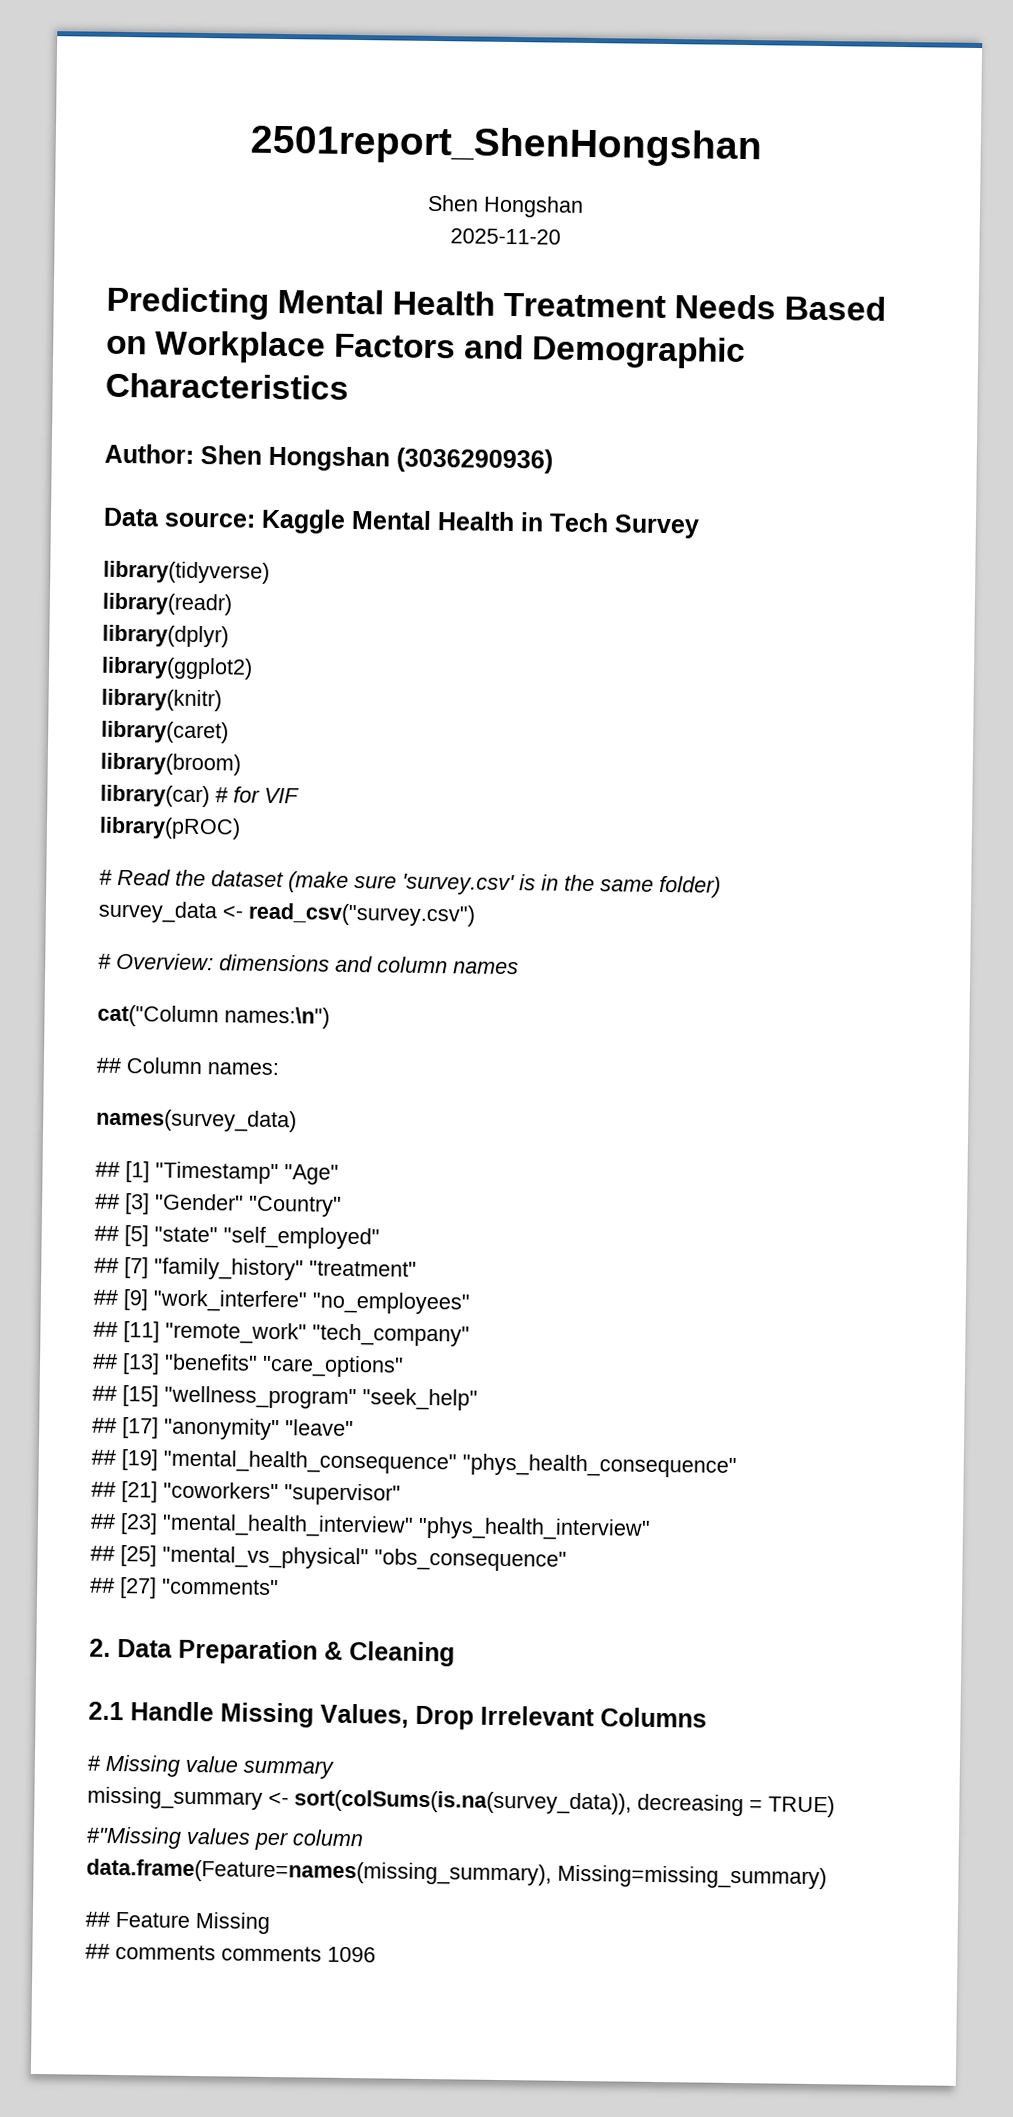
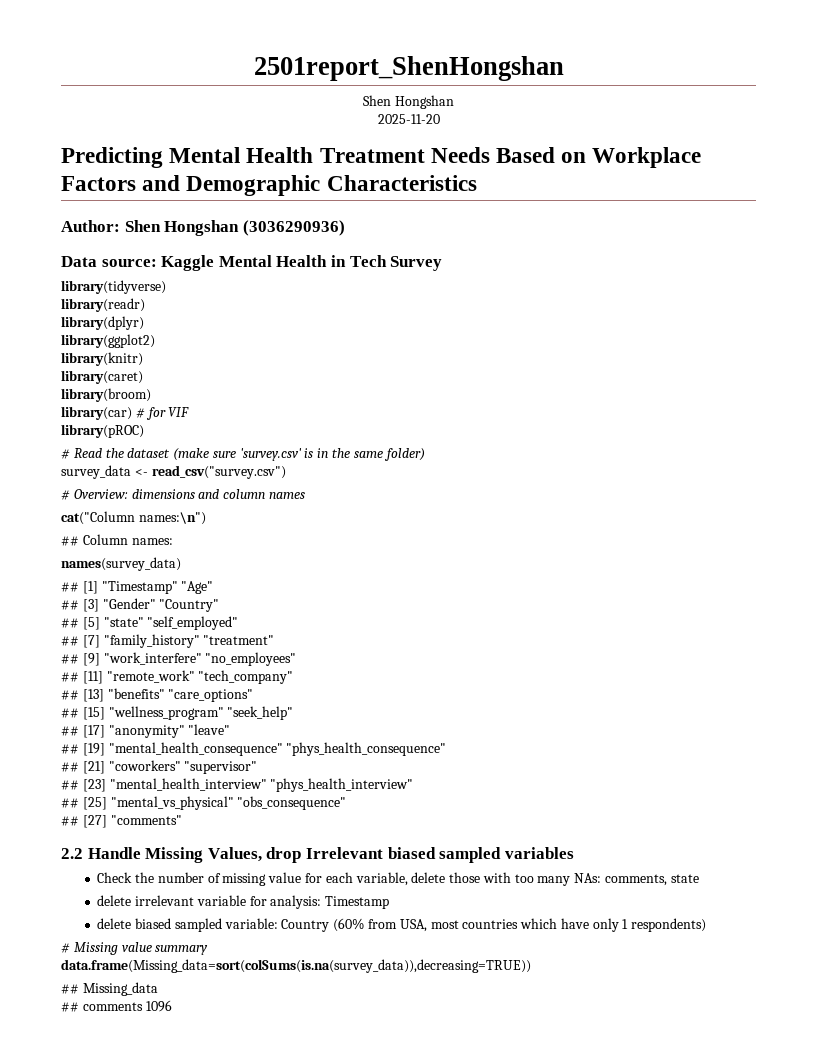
[89,1638,455,1667] [88,1701,707,1730] [87,1754,334,1779] [87,1786,835,1818] [86,1826,364,1851] [86,1858,827,1890] [85,1911,270,1935] 2. Data Preparation & Cleaning // 2.1 Handle Missing Values, Drop Irrelevant Columns // # Missing value summary // missing_summary <- sort(colSums(is.na(survey_data)), decreasing = TRUE) // #"Missing values per column // data.frame(Feature=names(missing_summary), Missing=missing_summary) // ## Feature Missing -> [61,847,574,863] [97,872,699,886] [97,895,390,909] [97,918,707,932] [61,942,209,955] [61,959,531,973] [61,982,158,996] 2.2 Handle Missing Values, drop Irrelevant biased sampled variables // Check the number of missing value for each variable, delete those with too many NAs: comments, state // delete irrelevant variable for analysis: Timestamp // delete biased sampled variable: Country (60% from USA, most countries which have only 1 respondents) // # Missing value summary // data.frame(Missing_data=sort(colSums(is.na(survey_data)),decreasing=TRUE)) // ## Missing_data
[221,1945,322,1962] comments -> (143, 1006) none

